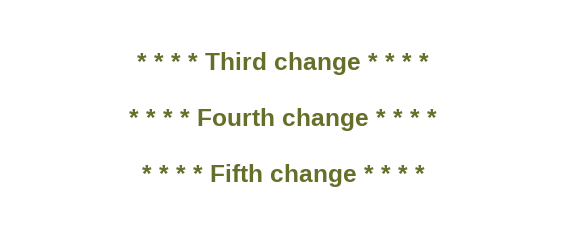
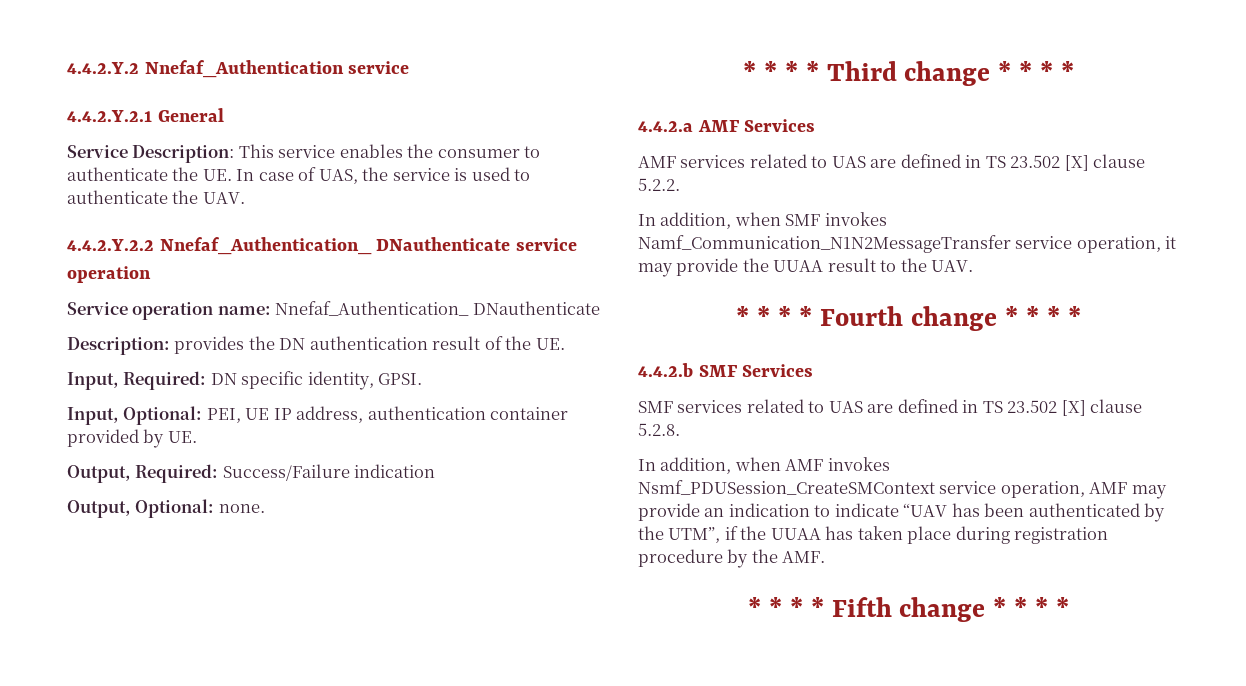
(137, 61) none -> [67,60,410,78] [67,108,224,122] [67,144,541,163] [67,167,531,184] [67,190,245,204] [67,237,578,255] [67,266,151,283] [67,301,600,320] [67,336,565,355] [67,371,423,390] [67,406,569,425] [67,429,197,448] [67,464,436,483] [67,499,265,518] 4.4.2.Y.2 Nnefaf_Authentication service // 4.4.2.Y.2.1 General // Service Description: This service enables the consumer to authenticate the UE. In case of UAS, the service is used to authenticate the UAV. // 4.4.2.Y.2.2 Nnefaf_Authentication_ DNauthenticate service operation // Service operation name: Nnefaf_Authentication_ DNauthenticate // Description: provides the DN authentication result of the UE. // Input, Required: DN specific identity, GPSI. // Input, Optional: PEI, UE IP address, authentication container provided by UE. // Output, Required: Success/Failure indication // Output, Optional: none. //
(429, 61) none -> [638,119,816,132] [638,154,1146,171] [638,178,680,191] [638,212,887,229] [638,235,1177,253] [638,258,974,277] // 4.4.2.a AMF Services // AMF services related to UAS are defined in TS 23.502 [X] clause 5.2.2. // In addition, when SMF invokes Namf_Communication_N1N2MessageTransfer service operation, it may provide the UUAA result to the UAV.
(437, 117) none -> [638,363,814,377] [638,399,1143,416] [638,423,680,436] [638,457,890,474] [638,480,1167,499] [638,503,1166,522] [638,526,1109,544] [638,549,826,568] // 4.4.2.b SMF Services // SMF services related to UAS are defined in TS 23.502 [X] clause 5.2.8. // In addition, when AMF invokes Nsmf_PDUSession_CreateSMContext service operation, AMF may provide an indication to indicate “UAV has been authenticated by the UTM”, if the UUAA has taken place during registration procedure by the AMF.

